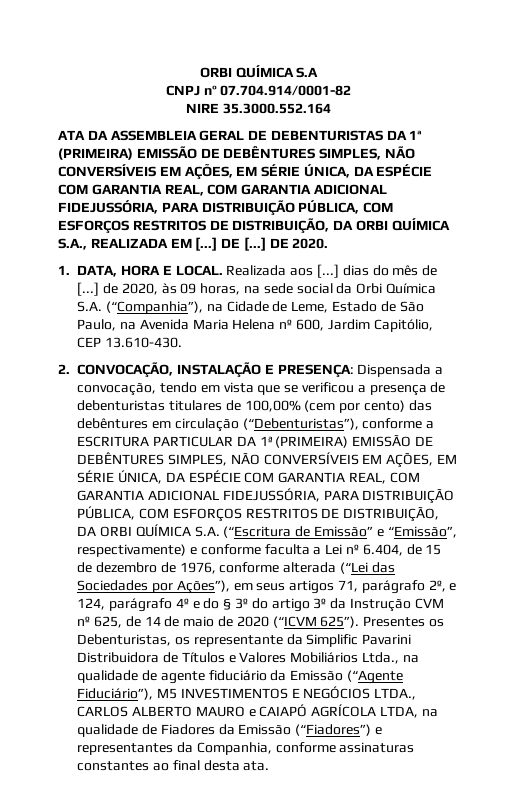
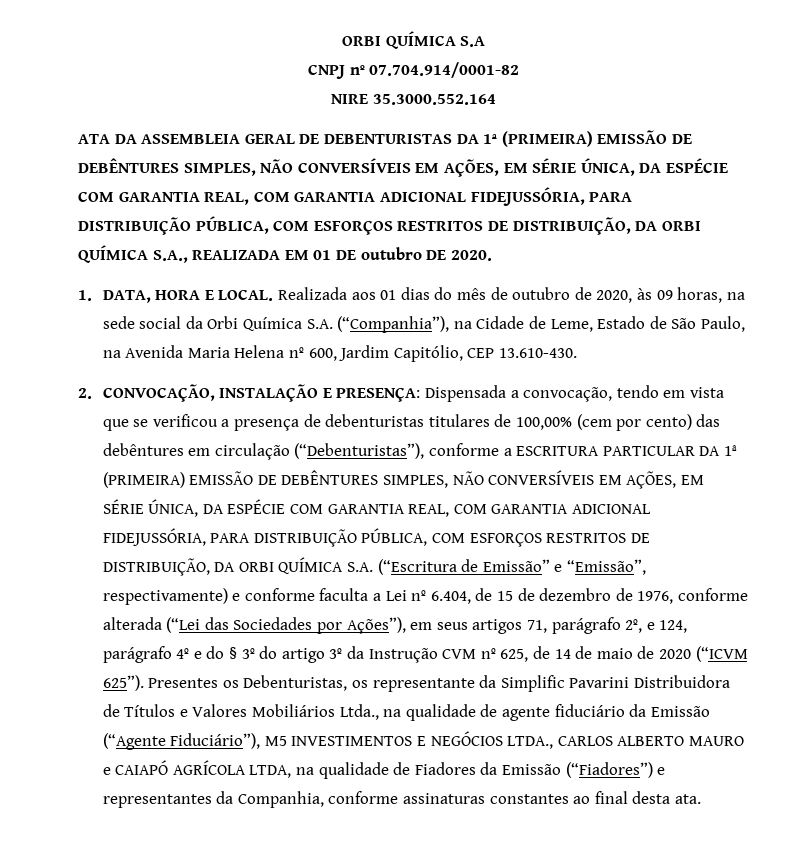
[195,237,266,251] [...] DE [...] -> [313,247,422,260] 01 DE outubro
[317,264,340,278] [...] -> [380,290,397,300] 01
[77,282,100,296] [...] -> [512,287,571,300] outubro

